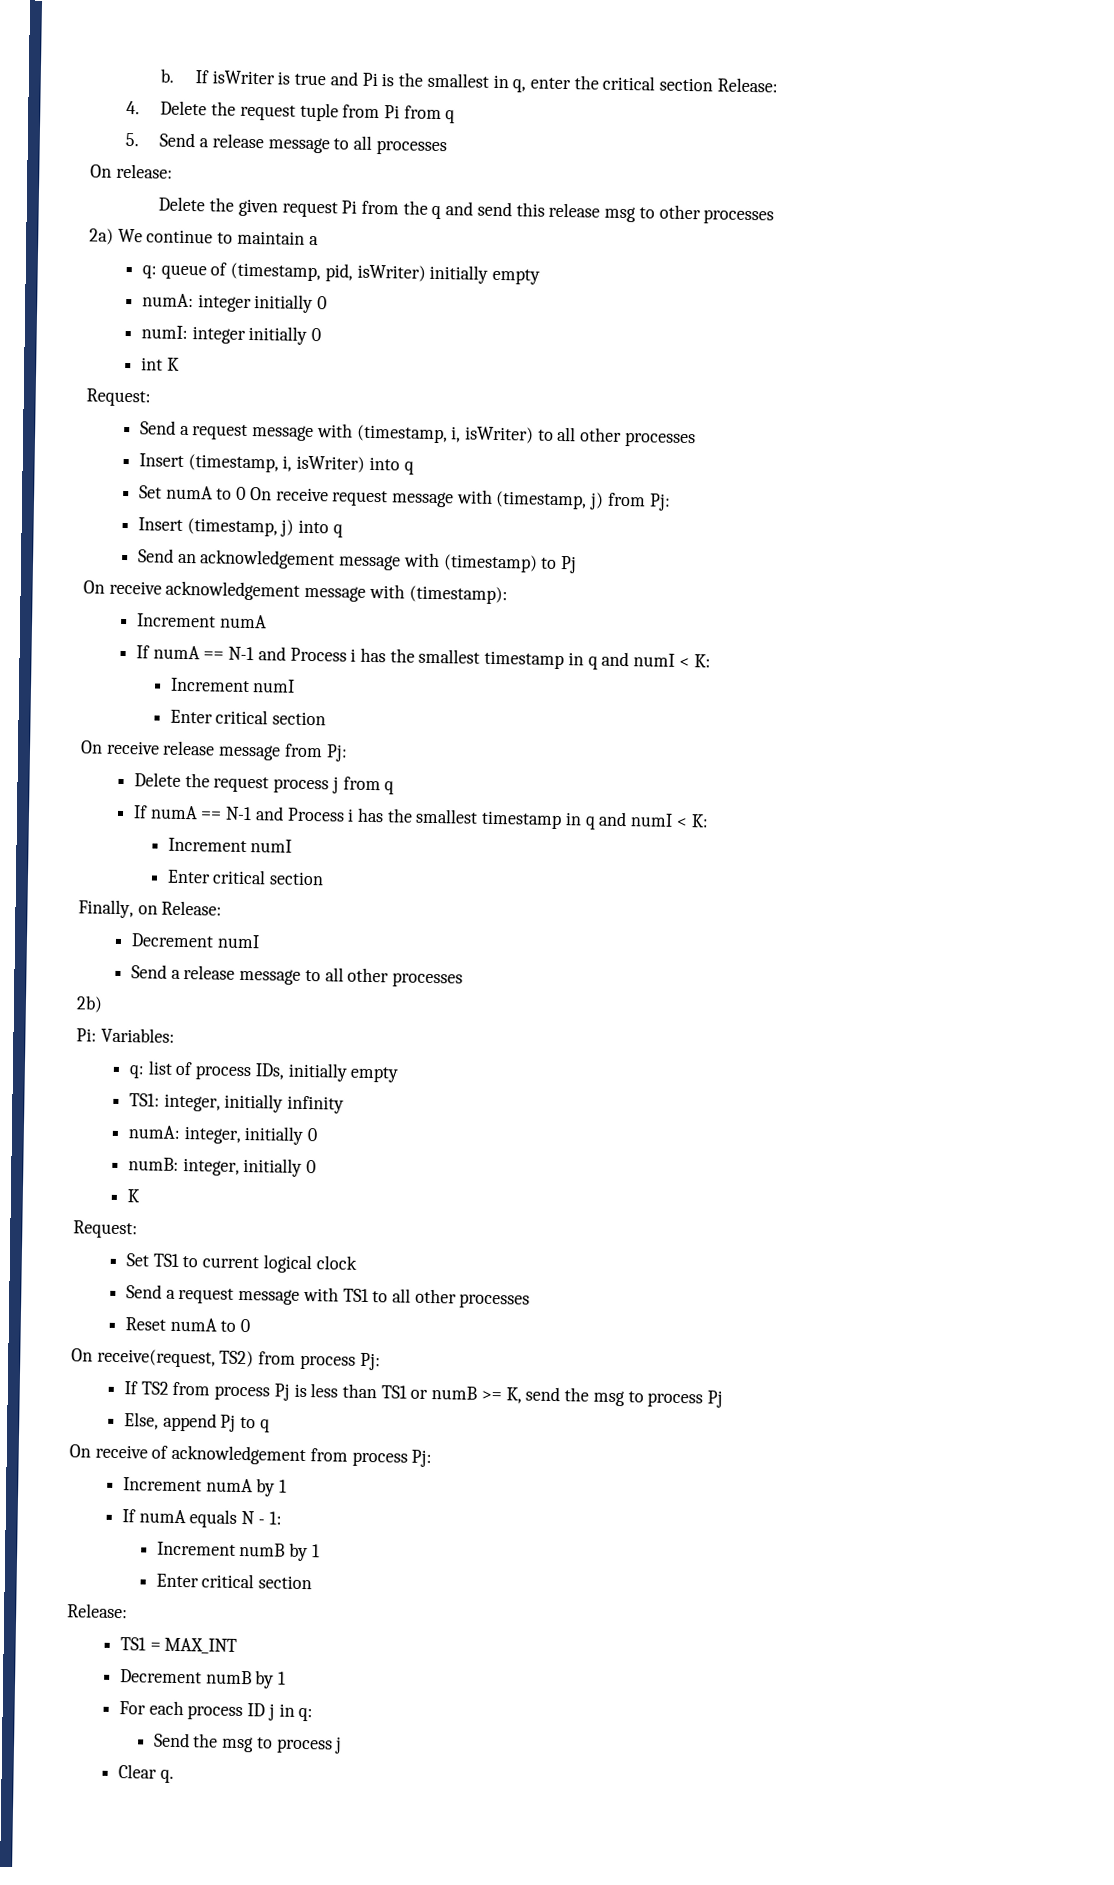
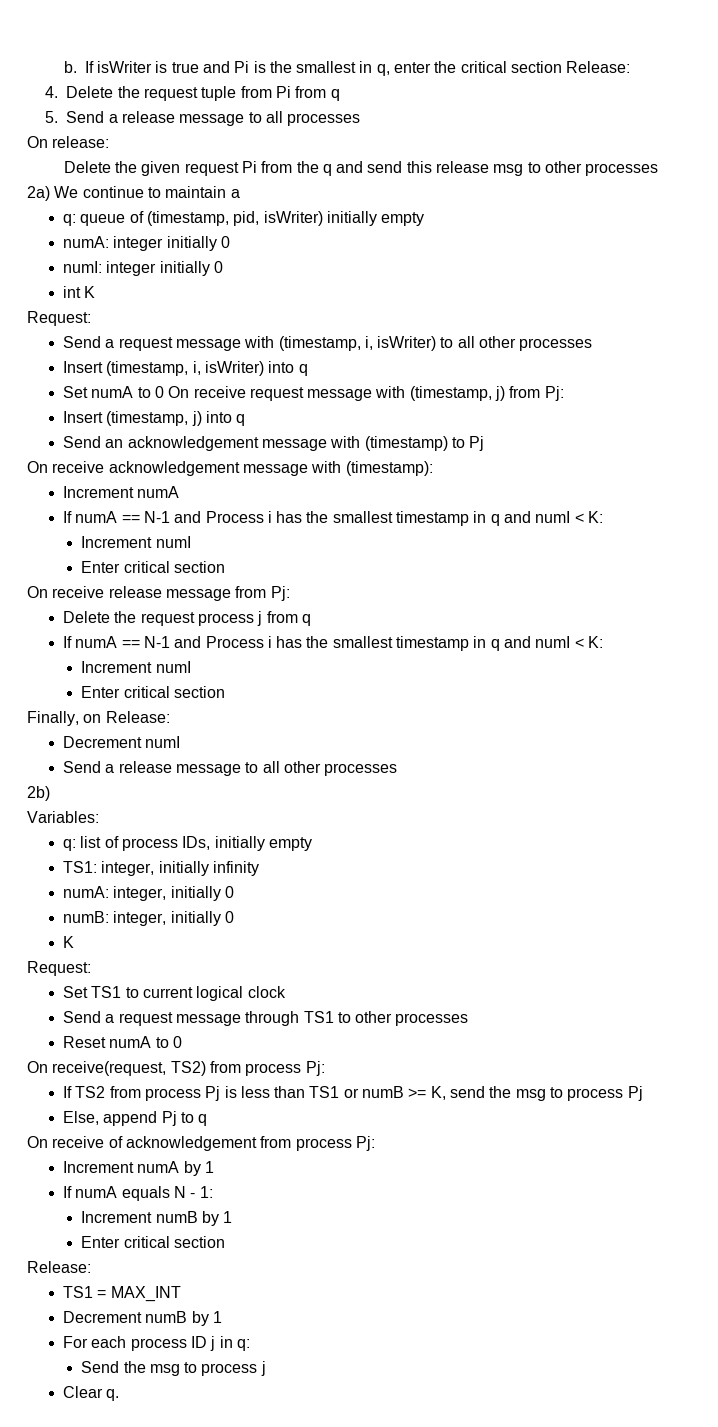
[76,1028,97,1042] Pi: -> (50, 793) none
[302,1286,412,1303] with TS1 to all -> [245,1011,351,1026] through TS1 to

